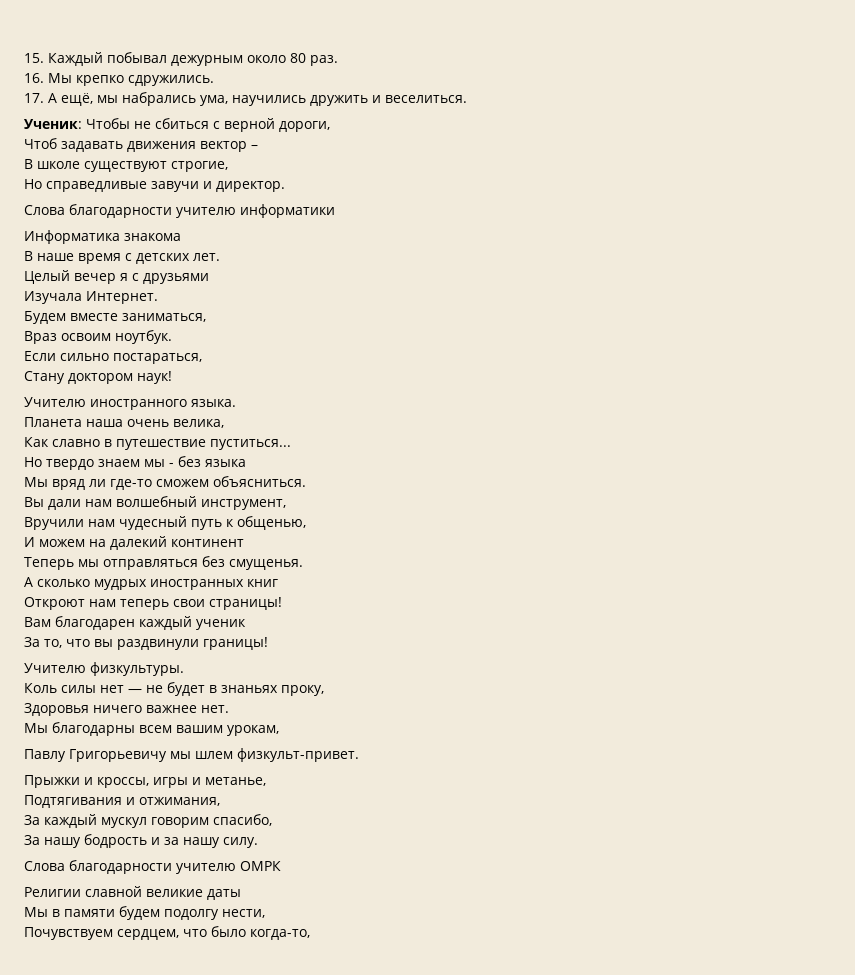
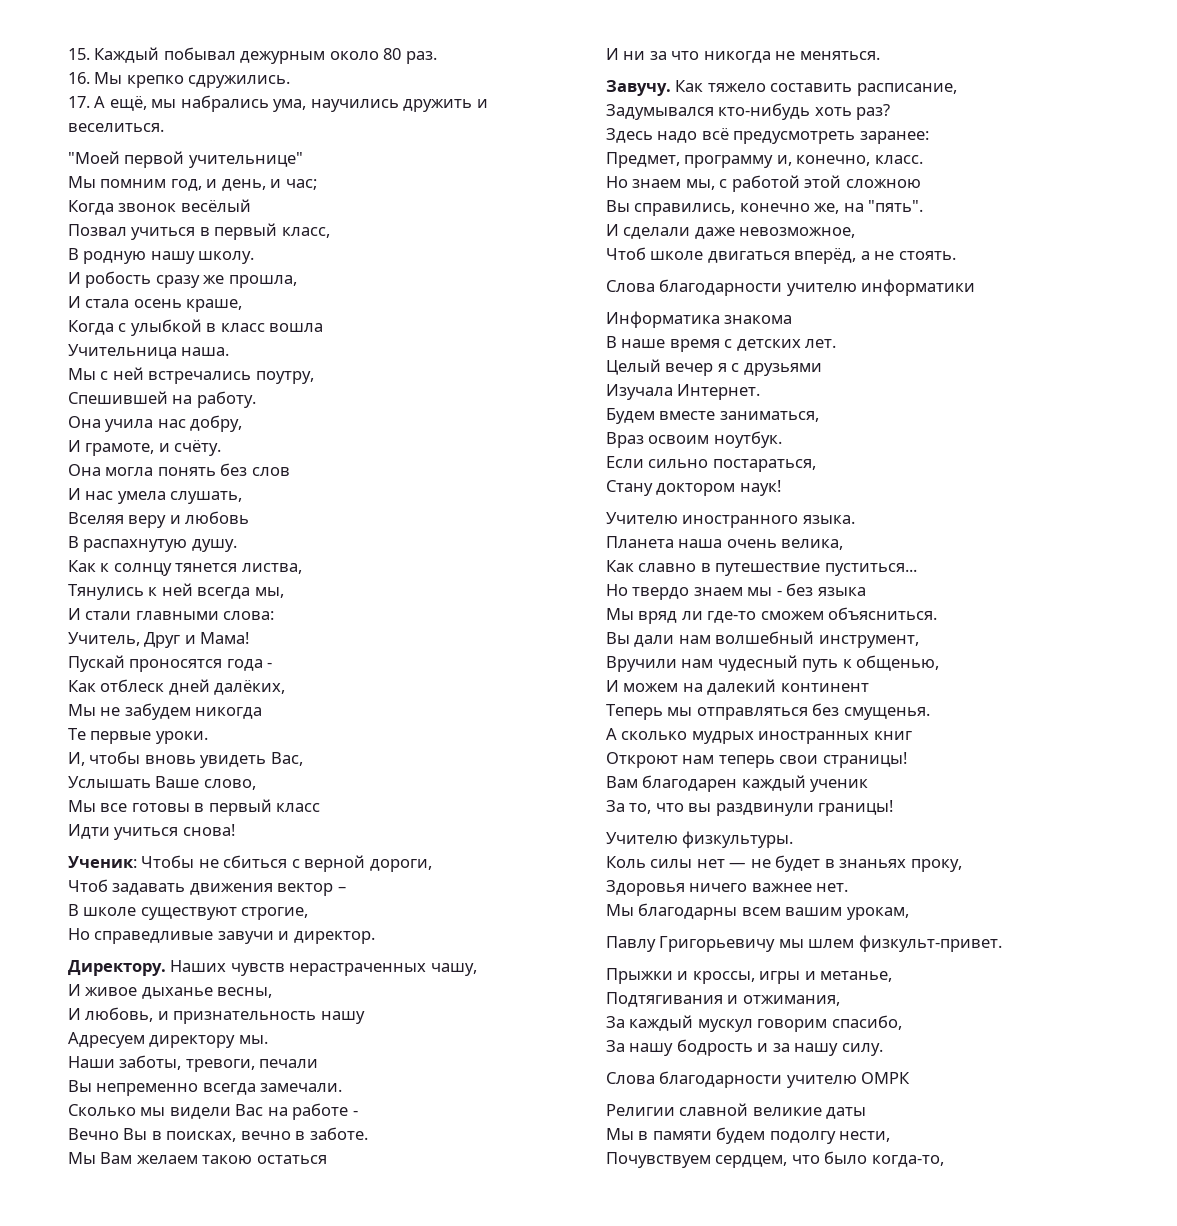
(467, 99) none -> [68,151,303,168] [68,176,317,191] [68,199,251,215] [68,223,330,240] [68,248,255,264] [68,271,297,288] [68,296,243,312] [68,319,324,336] [68,344,230,359] [68,367,314,384] [68,391,256,408] [68,415,243,432] [68,439,222,456] [68,463,290,476] [68,488,243,504] [68,511,250,528] [68,536,237,552] [68,560,302,576] [68,583,284,600] [68,608,275,620] [68,632,250,648] [68,655,273,672] [68,679,286,695] [68,703,263,720] [68,728,208,744] [68,751,303,768] [68,776,256,790] [68,799,321,816] [68,824,235,840] // "Моей первой учительнице" // Мы помним год, и день, и час; // Когда звонок весёлый // Позвал учиться в первый класс, // В родную нашу школу. // И робость сразу же прошла, // И стала осень краше, // Когда с улыбкой в класс вошла // Учительница наша. // Мы с ней встречались поутру, // Спешившей на работу. // Она учила нас добру, // И грамоте, и счёту. // Она могла понять без слов // И нас умела слушать, // Вселяя веру и любовь // В распахнутую душу. // Как к солнцу тянется листва, // Тянулись к ней всегда мы, // И стали главными слова: // Учитель, Друг и Мама! // Пускай проносятся года - // Как отблеск дней далёких, // Мы не забудем никогда // Те первые уроки. // И, чтобы вновь увидеть Вас, // Услышать Ваше слово, // Мы все готовы в первый класс // Идти учиться снова!
(285, 186) none -> [68,960,477,976] [68,984,273,999] [68,1007,365,1024] [68,1032,268,1048] [68,1055,319,1072] [68,1080,343,1096] [68,1103,358,1120] [68,1127,368,1142] [68,1152,327,1164] [606,48,880,63] [606,80,957,96] [606,103,891,120] [606,127,929,144] [606,152,923,168] [606,175,921,192] [606,200,924,216] [606,224,856,239] [606,247,956,264] // Директору. Наших чувств нерастраченных чашу, // И живое дыханье весны, // И любовь, и признательность нашу // Адресуем директору мы. // Наши заботы, тревоги, печали // Вы непременно всегда замечали. // Сколько мы видели Вас на работе - // Вечно Вы в поисках, вечно в заботе. // Мы Вам желаем такою остаться // И ни за что никогда не меняться. // Завучу. Как тяжело составить расписание, // Задумывался кто-нибудь хоть раз? // Здесь надо всё предусмотреть заранее: // Предмет, программу и, конечно, класс. // Но знаем мы, с работой этой сложною // Вы справились, конечно же, на "пять". // И сделали даже невозможное, // Чтоб школе двигаться вперёд, а не стоять.

